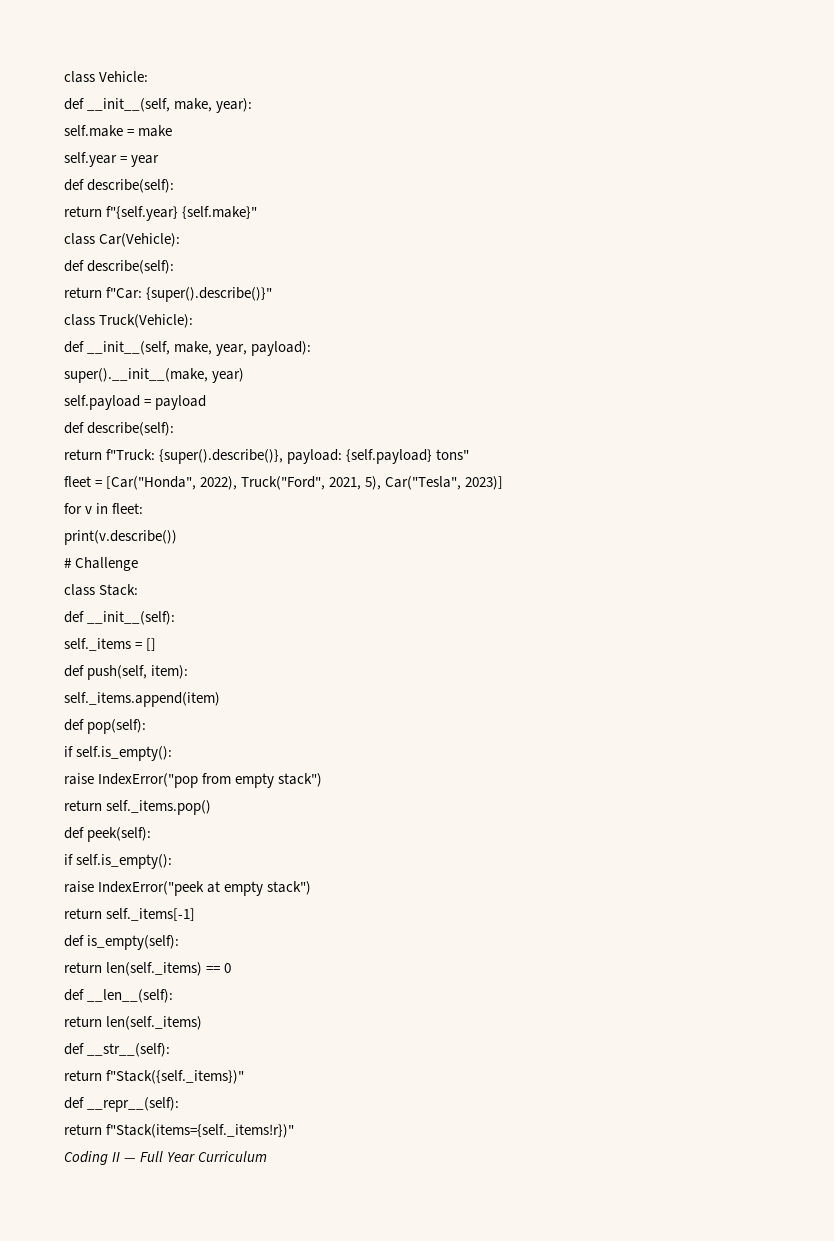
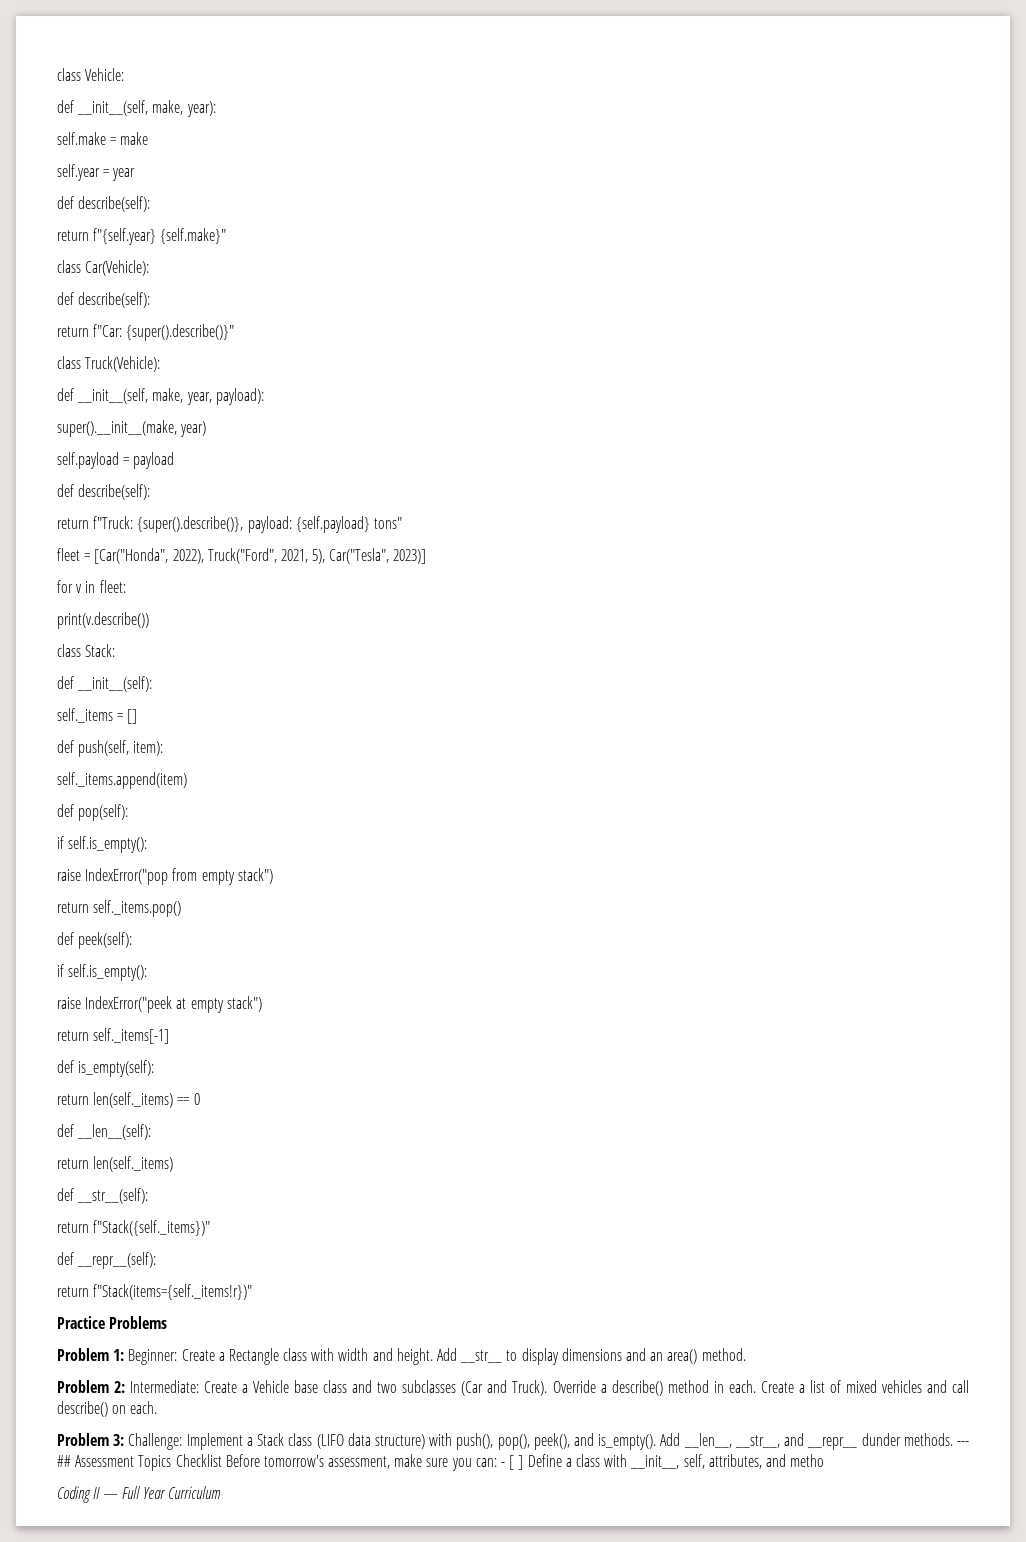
[64,557,139,571] // # Challenge -> (149, 620) none
(295, 1131) none -> [57,1316,168,1329] [57,1348,746,1365] [57,1380,970,1396] [57,1401,158,1417] [57,1433,970,1450] [57,1454,825,1471] // Practice Problems // Problem 1: Beginner: Create a Rectangle class with width and height. Add __str__ to display dimensions and an area() method. // Problem 2: Intermediate: Create a Vehicle base class and two subclasses (Car and Truck). Override a describe() method in each. Create a list of mixed vehicles and call describe() on each. // Problem 3: Challenge: Implement a Stack class (LIFO data structure) with push(), pop(), peek(), and is_empty(). Add __len__, __str__, and __repr__ dunder methods. --- ## Assessment Topics Checklist Before tomorrow's assessment, make sure you can: - [ ] Define a class with __init__, self, attributes, and metho

